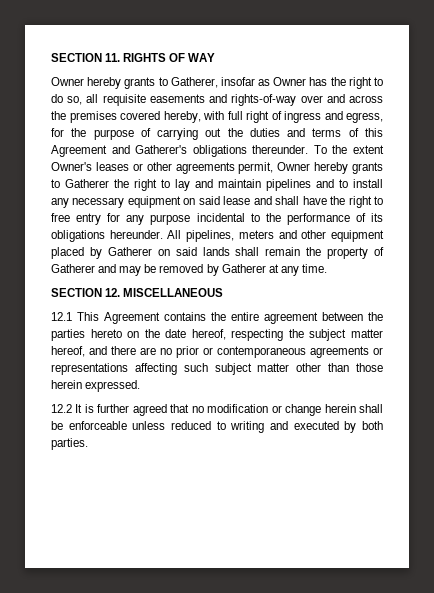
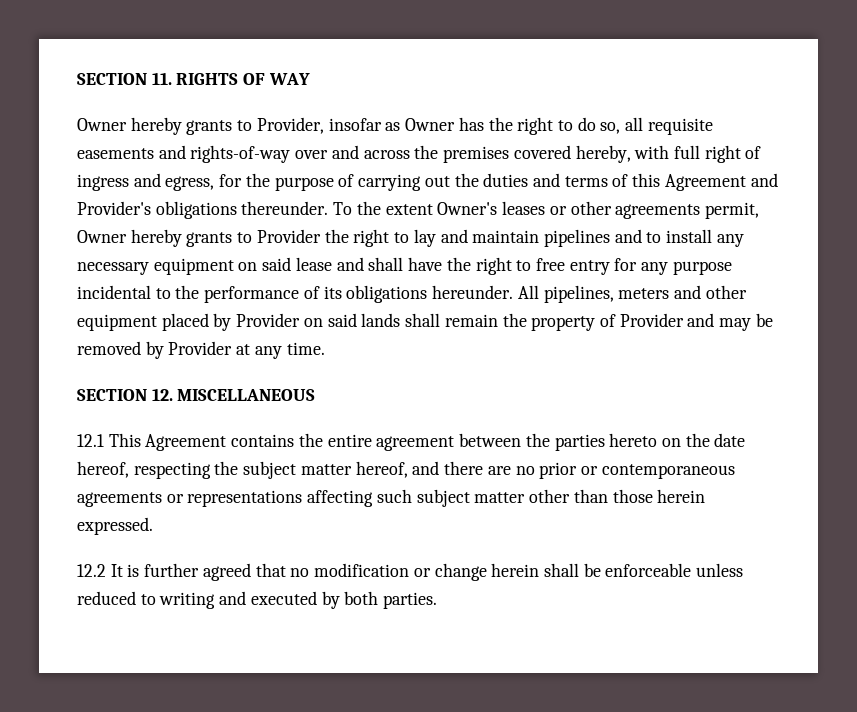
[170,77,218,88] Gatherer, -> [256,117,324,134] Provider,
[135,145,188,154] Gatherer's -> [77,201,151,215] Provider's
[65,179,109,188] Gatherer -> [256,229,321,243] Provider
[107,247,152,256] Gatherer -> [236,313,301,327] Provider
[51,264,95,273] Gatherer -> [619,313,684,327] Provider
[221,264,266,273] Gatherer -> [168,341,233,355] Provider

